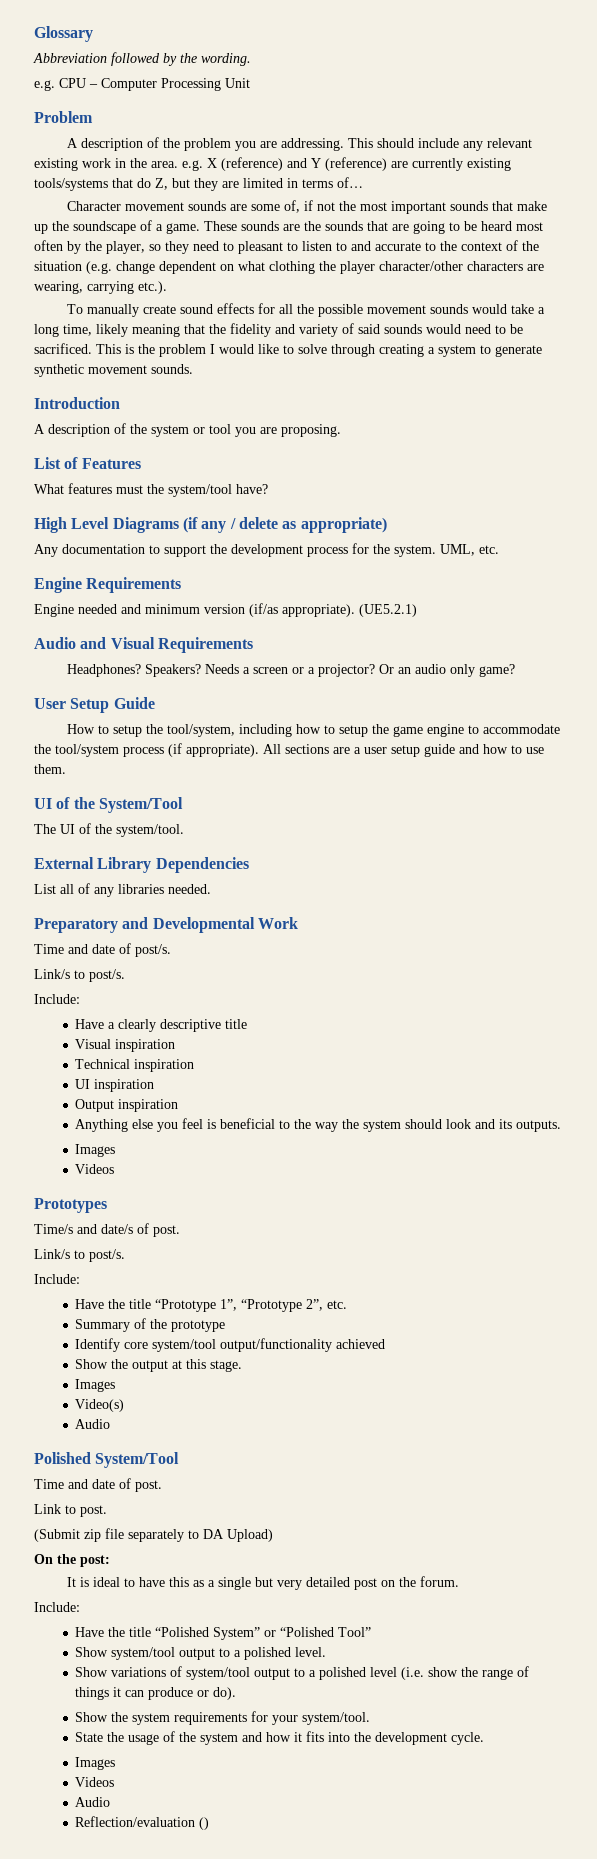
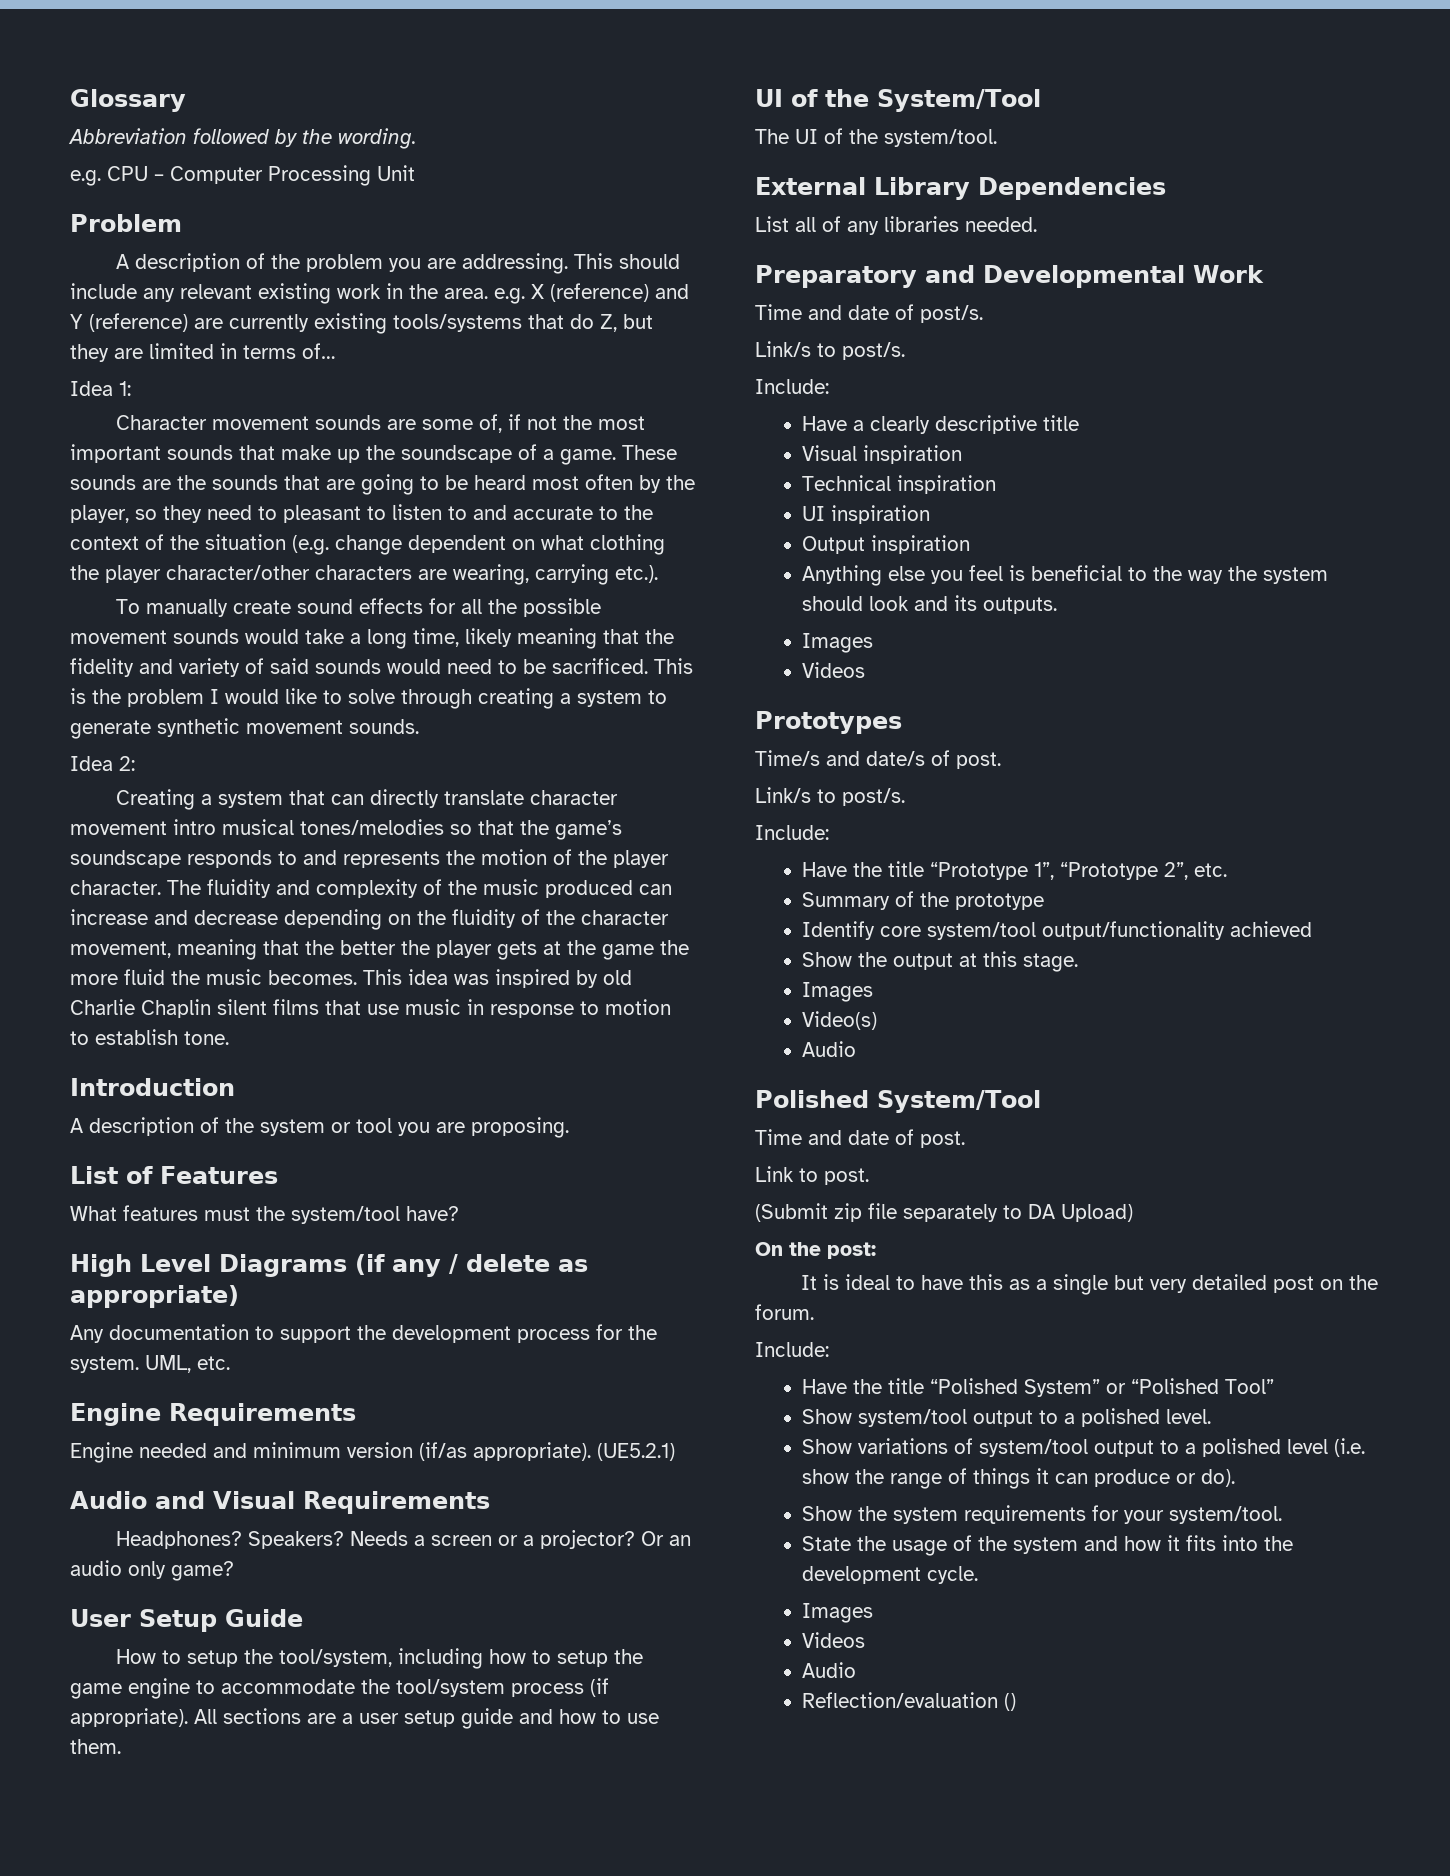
(363, 182) none -> [70,381,131,396] // Idea 1:
(193, 369) none -> [70,756,135,771] [115,789,618,810] [70,819,622,840] [70,849,669,868] [70,879,672,898] [70,909,669,930] [70,939,689,960] [70,969,632,988] [70,999,671,1018] [70,1029,229,1045] // Idea 2: // Creating a system that can directly translate character movement intro musical tones/melodies so that the game’s soundscape responds to and represents the motion of the player character. The fluidity and complexity of the music produced can increase and decrease depending on the fluidity of the character movement, meaning that the better the player gets at the game the more fluid the music becomes. This idea was inspired by old Charlie Chaplin silent films that use music in response to motion to establish tone.

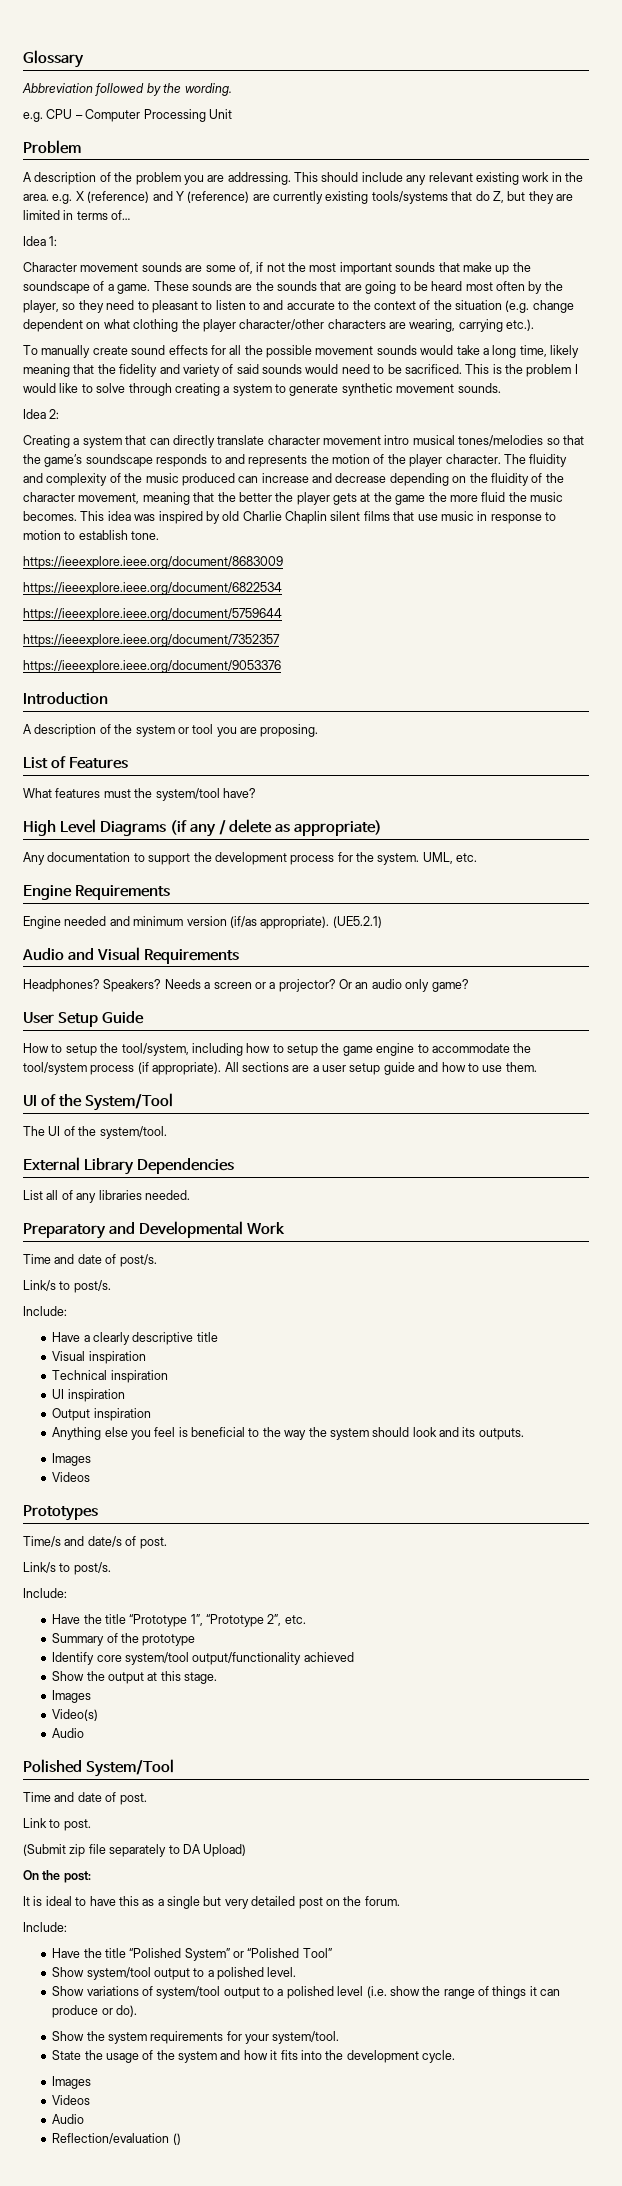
(229, 1038) none -> [23,556,283,569] [23,582,282,595] [23,608,282,621] [23,634,280,647] [23,660,281,673] // https://ieeexplore.ieee.org/document/8683009 // https://ieeexplore.ieee.org/document/6822534 // https://ieeexplore.ieee.org/document/5759644 // https://ieeexplore.ieee.org/document/7352357 // https://ieeexplore.ieee.org/document/9053376

